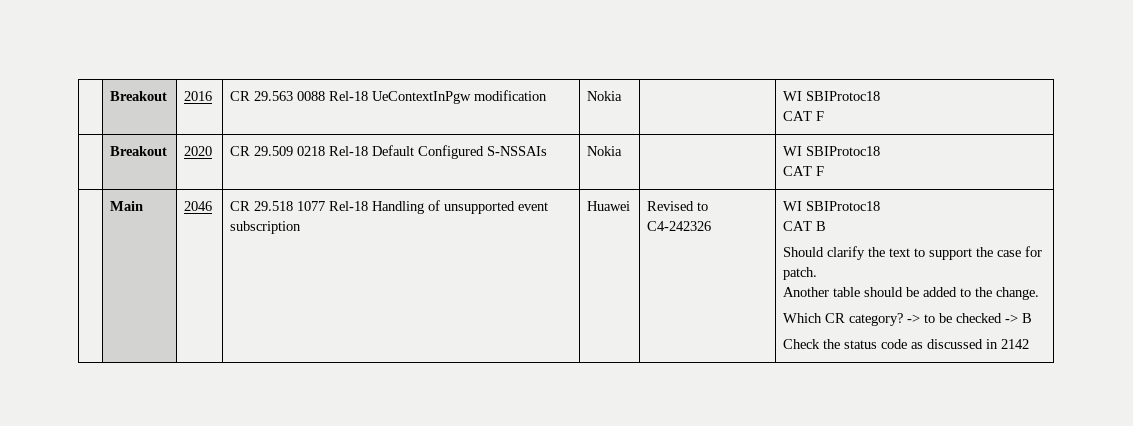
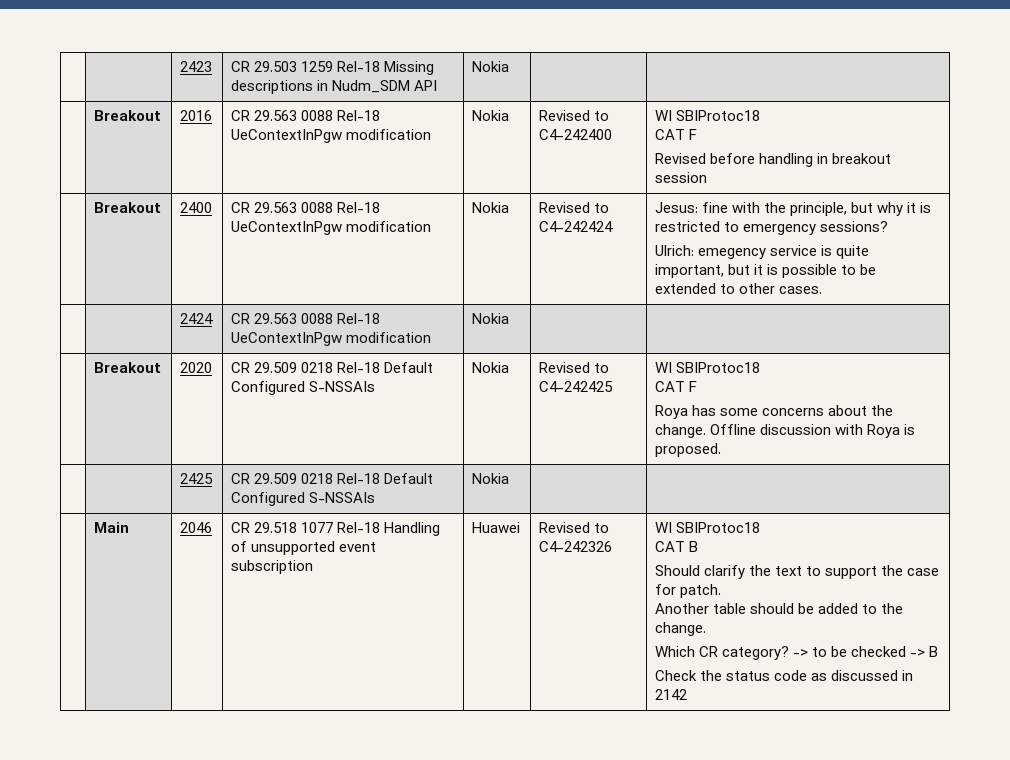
(110, 96) | -> [180,61,213,72] [231,61,435,75] [231,80,438,94] [472,61,510,72] | | 2423 | CR 29.503 1259 Rel-18 Missing descriptions in Nudm_SDM API | Nokia | | // |
[783,91,881,101] [783,111,825,121] | WI SBIProtoc18 // CAT F -> [539,110,610,121] [539,129,613,140] [655,110,761,121] [655,129,698,140] [655,153,892,167] [655,172,708,183] [94,202,162,213] [180,202,213,213] [231,202,381,213] [231,221,432,235] [472,202,510,213] [539,202,610,213] [539,221,614,232] [655,202,932,216] [655,221,889,235] [655,245,870,259] [655,264,877,278] [655,283,823,294] [180,313,214,324] [231,313,381,324] [231,332,432,346] [472,313,510,324] Revised to C4-242400 | WI SBIProtoc18 // CAT F // Revised before handling in breakout session // | Breakout | 2400 | CR 29.563 0088 Rel-18 UeContextInPgw modification | Nokia | Revised to C4-242424 | Jesus: fine with the principle, but why it is restricted to emergency sessions? // Ulrich: emegency service is quite important, but it is possible to be extended to other cases. // | | 2424 | CR 29.563 0088 Rel-18 UeContextInPgw modification | Nokia | |
[783,146,881,156] [783,166,825,176] | WI SBIProtoc18 // CAT F -> [539,362,610,373] [539,381,614,392] [655,362,761,373] [655,381,698,392] [655,405,894,419] [655,424,916,438] [655,443,722,457] [180,473,214,484] [231,473,434,484] [231,492,376,506] [472,473,510,484] Revised to C4-242425 | WI SBIProtoc18 // CAT F // Roya has some concerns about the change. Offline discussion with Roya is proposed. // | | 2425 | CR 29.509 0218 Rel-18 Default Configured S-NSSAIs | Nokia | |

